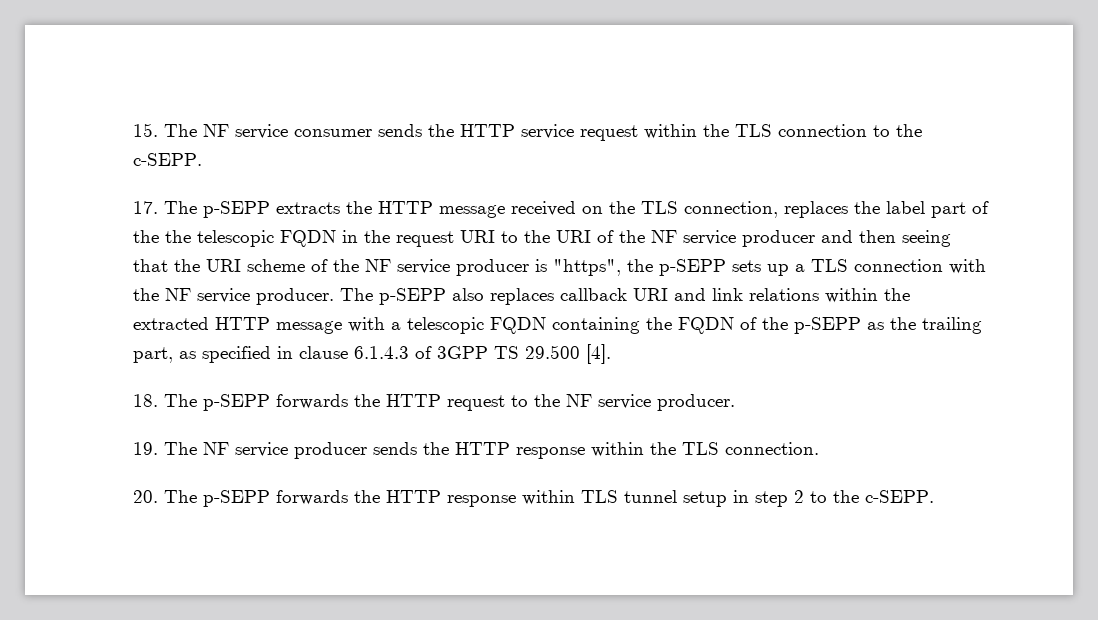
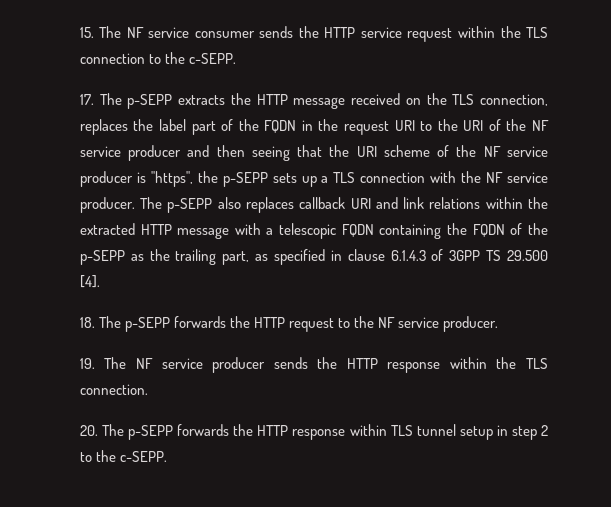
[165,230,275,247] the telescopic -> (259, 125) none

